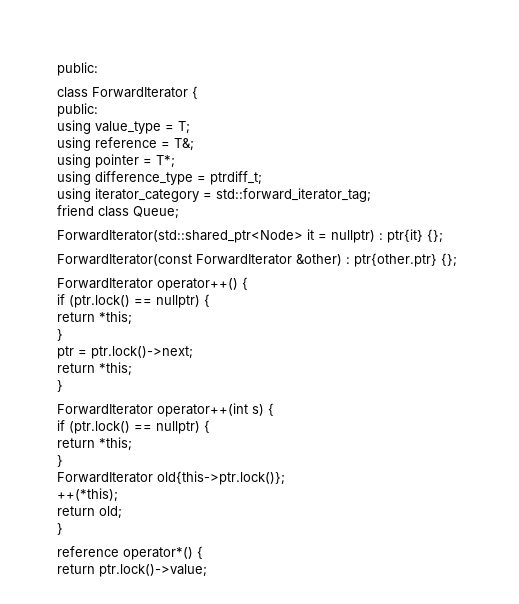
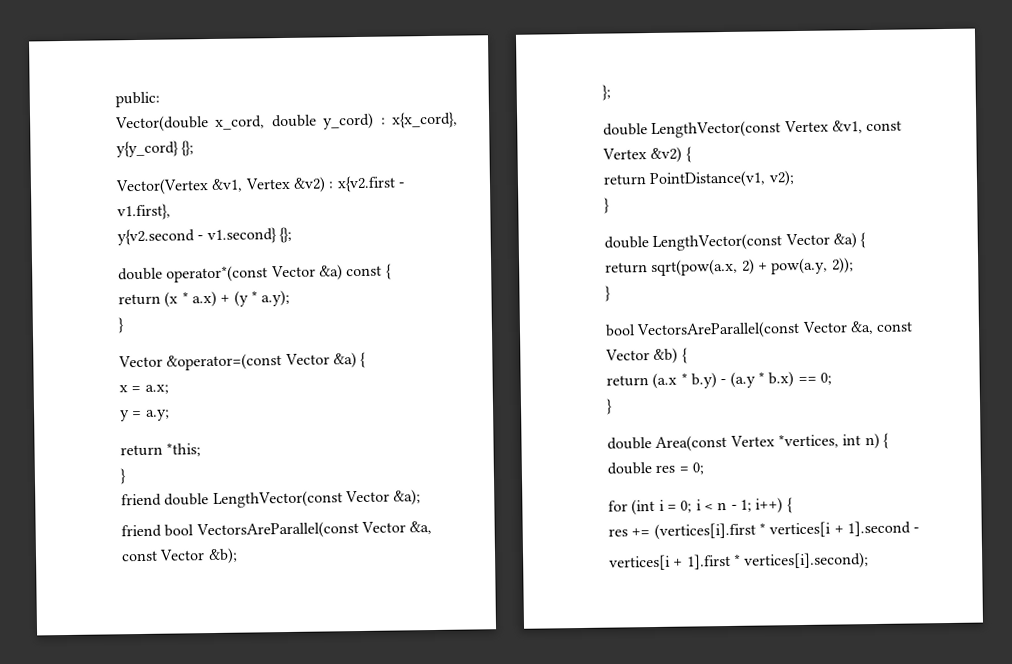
[57,62,98,76] [57,86,198,99] [57,103,98,117] [57,120,190,134] [57,137,194,151] [57,154,175,168] [57,171,262,185] [57,188,371,202] [57,205,179,219] [57,229,443,243] [57,253,457,267] [57,277,248,291] [57,294,210,308] [57,311,132,325] [57,329,63,341] [57,346,193,359] [57,362,132,376] [57,380,63,392] [57,403,274,417] [57,420,210,434] [57,437,132,451] [57,455,63,467] [57,471,285,485] [57,488,118,502] [57,506,122,519] [57,523,63,535] [57,546,203,560] [57,564,207,577] public: // class ForwardIterator { // public: // using value_type = T; // using reference = T&; // using pointer = T*; // using difference_type = ptrdiff_t; // using iterator_category = std::forward_iterator_tag; // friend class Queue; // ForwardIterator(std::shared_ptr<Node> it = nullptr) : ptr{it} {}; // ForwardIterator(const ForwardIterator &other) : ptr{other.ptr} {}; // ForwardIterator operator++() { // if (ptr.lock() == nullptr) { // return *this; // } // ptr = ptr.lock()->next; // return *this; // } // ForwardIterator operator++(int s) { // if (ptr.lock() == nullptr) { // return *this; // } // ForwardIterator old{this->ptr.lock()}; // ++(*this); // return old; // } // reference operator*() { // return ptr.lock()->value; -> [115,91,160,108] [115,111,458,133] [116,140,195,158] [115,175,405,196] [117,203,171,221] [117,226,292,246] [118,263,392,283] [118,289,291,308] [118,317,124,334] [118,351,367,371] [119,384,169,394] [120,409,170,422] [120,442,202,457] [120,468,127,485] [121,489,422,509] [121,521,433,540] [121,547,238,565] [602,84,611,101] [603,120,903,139] [602,146,692,164] [603,170,795,189] [604,197,610,214] [604,232,867,251] [605,257,854,277] [605,285,611,302] [605,320,914,340] [605,347,688,364] [606,371,832,390] [606,398,613,415] [607,432,889,452] [607,462,704,475] [608,497,793,516] [608,520,920,541] [609,552,870,571] public: // Vector(double x_cord, double y_cord) : x{x_cord}, y{y_cord} {}; // Vector(Vertex &v1, Vertex &v2) : x{v2.first - v1.first}, // y{v2.second - v1.second} {}; // double operator*(const Vector &a) const { // return (x * a.x) + (y * a.y); // } // Vector &operator=(const Vector &a) { // x = a.x; // y = a.y; // return *this; // } // friend double LengthVector(const Vector &a); // friend bool VectorsAreParallel(const Vector &a, const Vector &b); // }; // double LengthVector(const Vertex &v1, const Vertex &v2) { // return PointDistance(v1, v2); // } // double LengthVector(const Vector &a) { // return sqrt(pow(a.x, 2) + pow(a.y, 2)); // } // bool VectorsAreParallel(const Vector &a, const Vector &b) { // return (a.x * b.y) - (a.y * b.x) == 0; // } // double Area(const Vertex *vertices, int n) { // double res = 0; // for (int i = 0; i < n - 1; i++) { // res += (vertices[i].first * vertices[i + 1].second - // vertices[i + 1].first * vertices[i].second);

